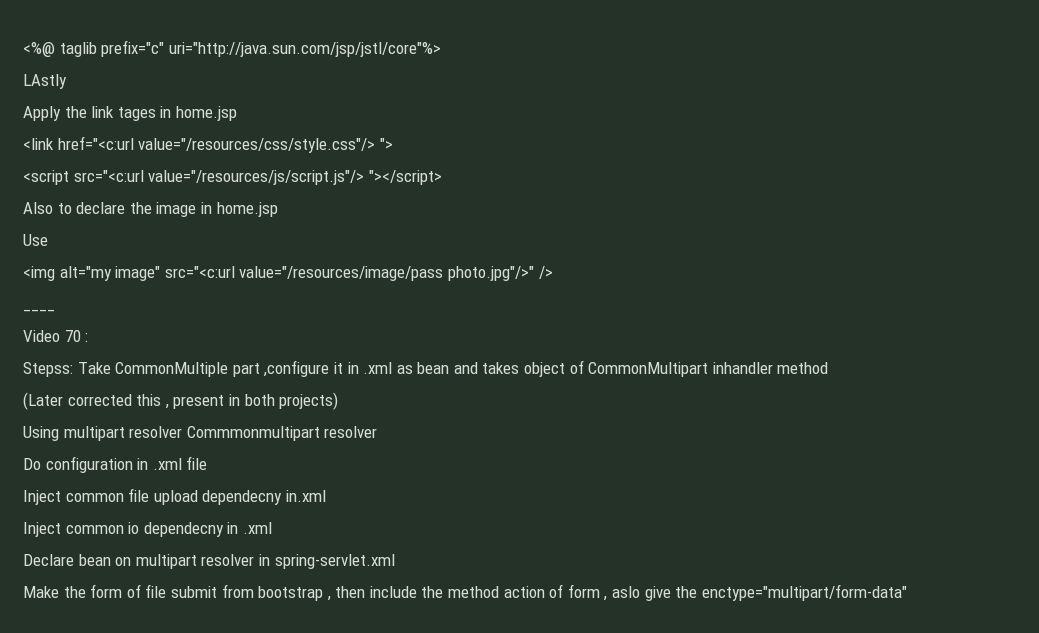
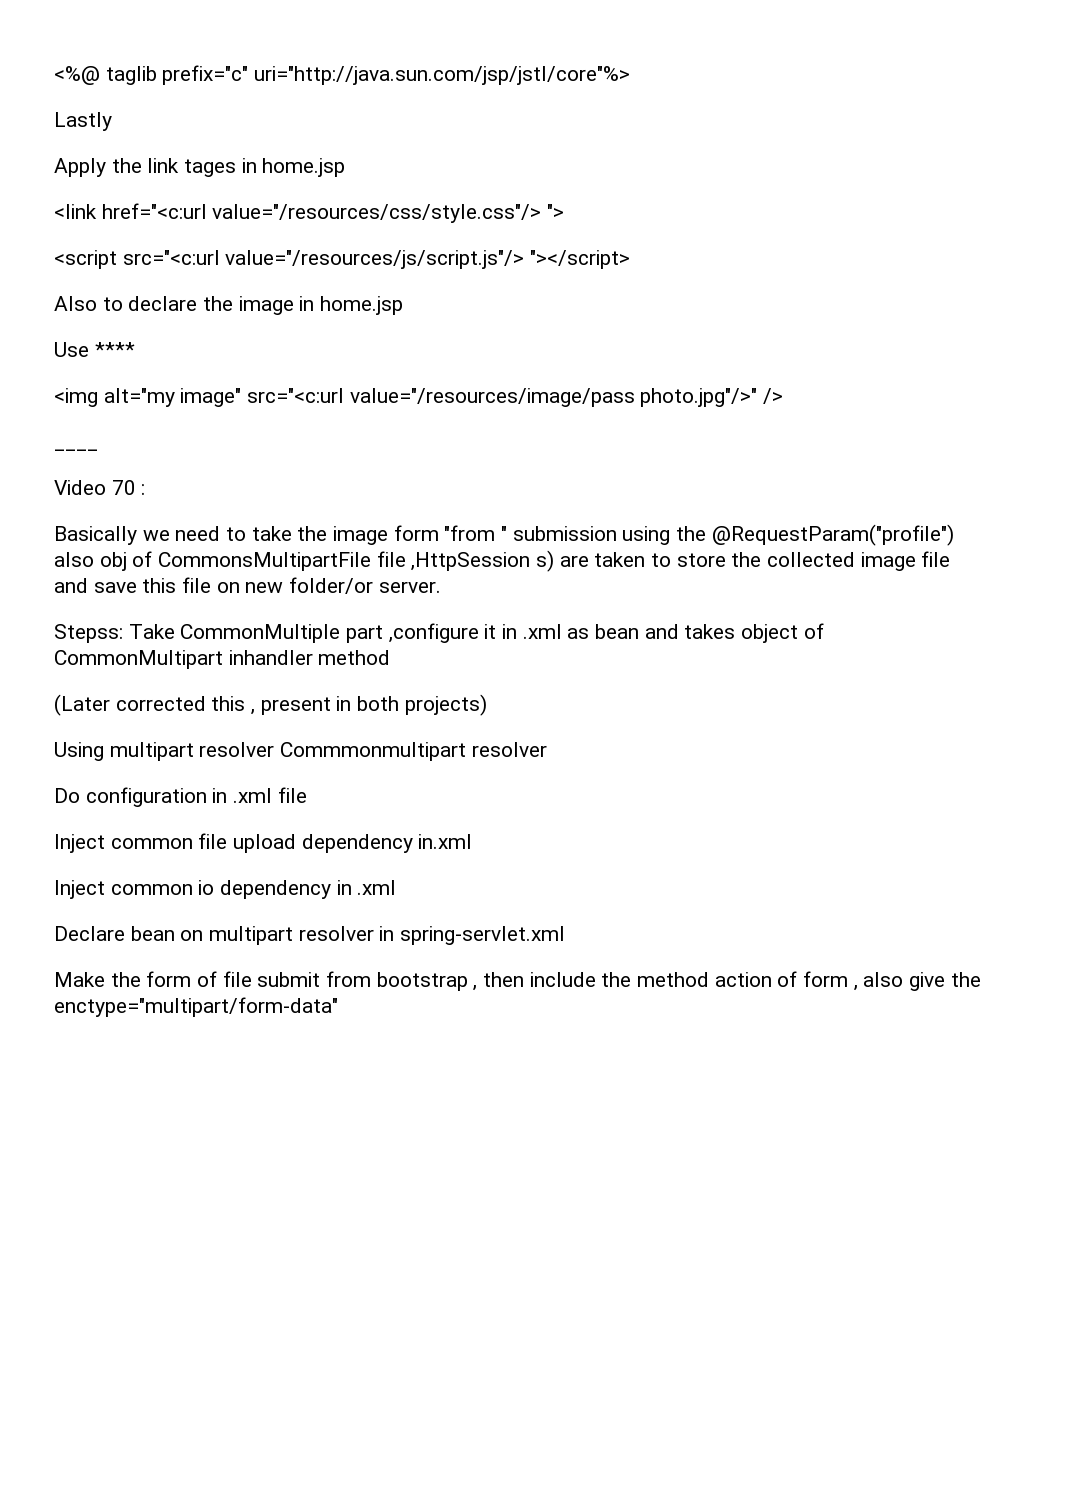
[23,74,67,89] LAstly -> [54,112,112,131] Lastly
(48, 240) none -> [94,342,135,357] ****
(89, 337) none -> [54,524,954,546] [54,550,951,572] [54,577,441,594] // Basically we need to take the image form "from " submission using the @RequestParam("profile") also obj of CommonsMultipartFile file ,HttpSession s) are taken to store the collected image file and save this file on new folder/or server.
[202,490,283,505] dependecny -> [301,834,413,853] dependency
[143,522,224,537] dependecny -> [220,880,332,899] dependency
[612,586,641,598] aslo -> [863,972,904,987] also

